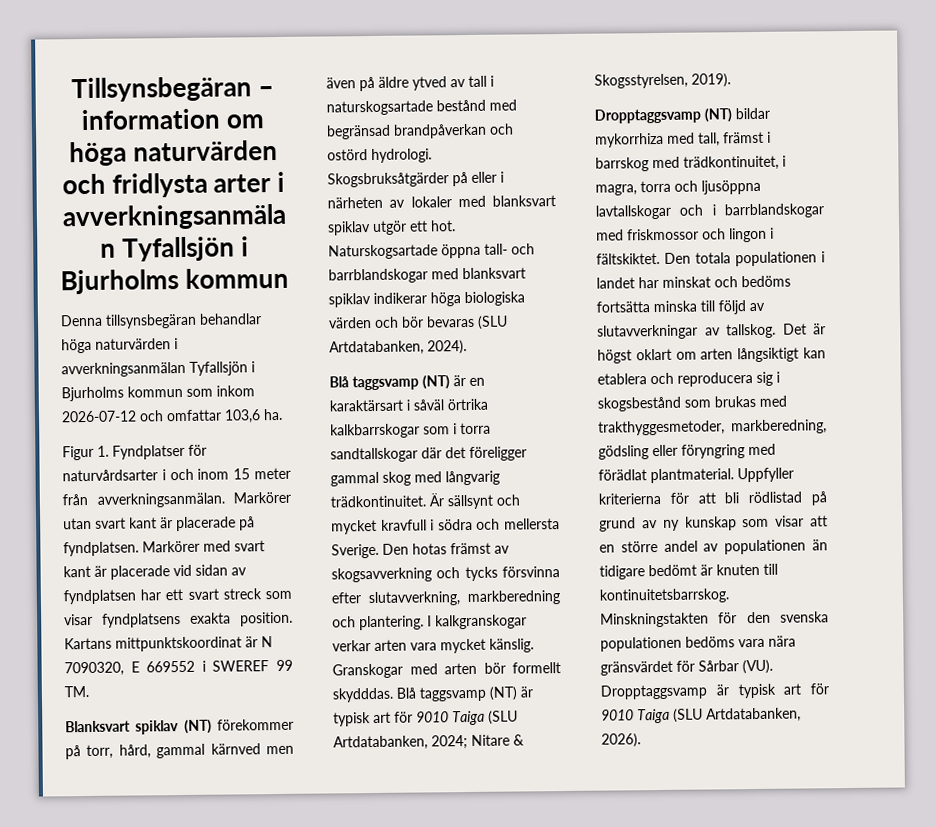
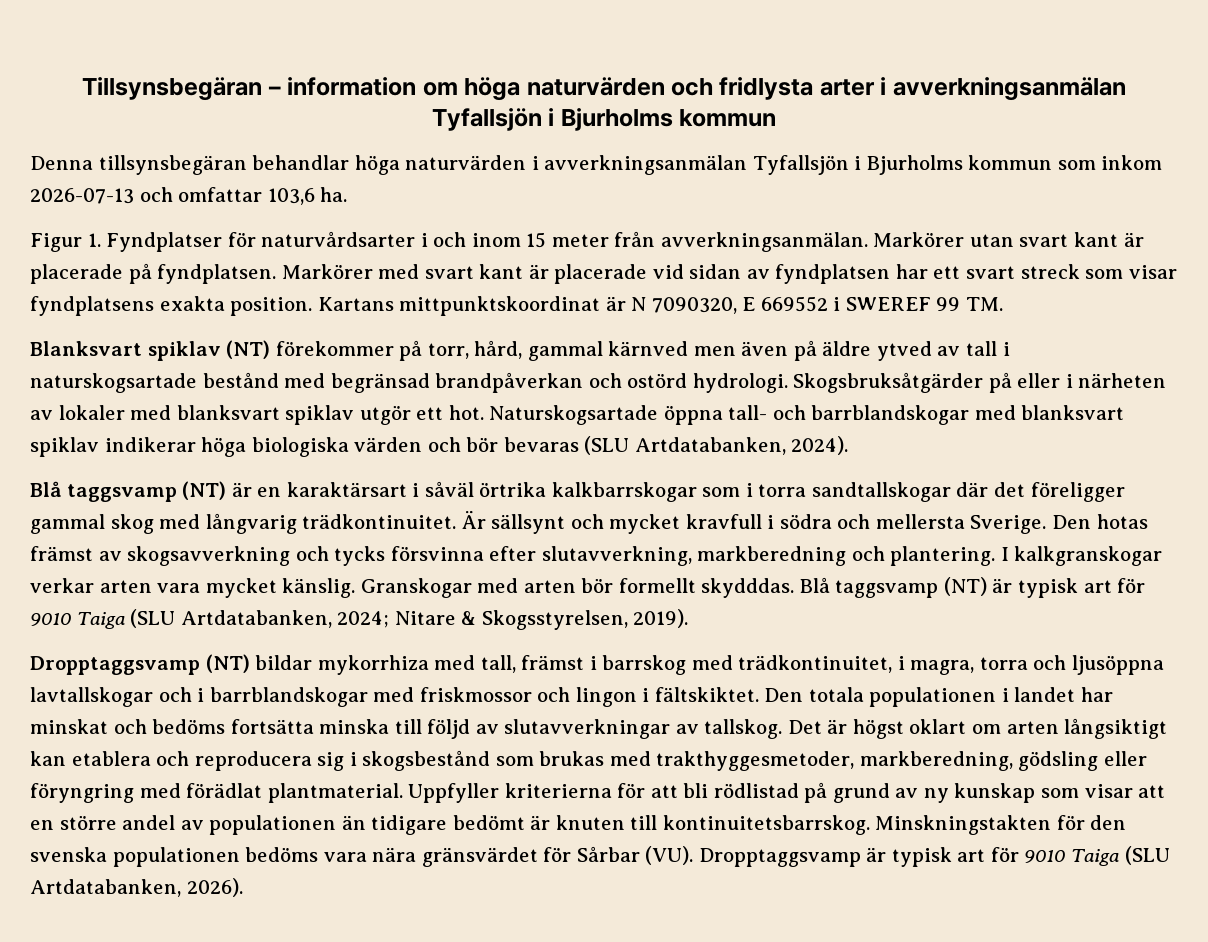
[61,410,137,423] 2026-07-12 -> [30,188,134,204] 2026-07-13

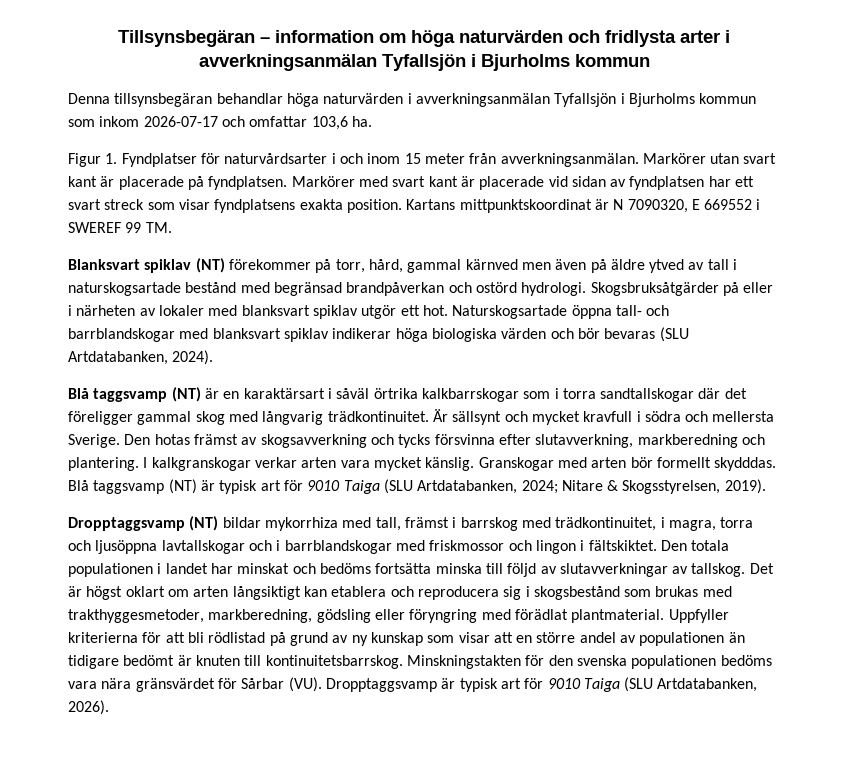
[30,188,134,204] 2026-07-13 -> [143,116,218,127] 2026-07-17

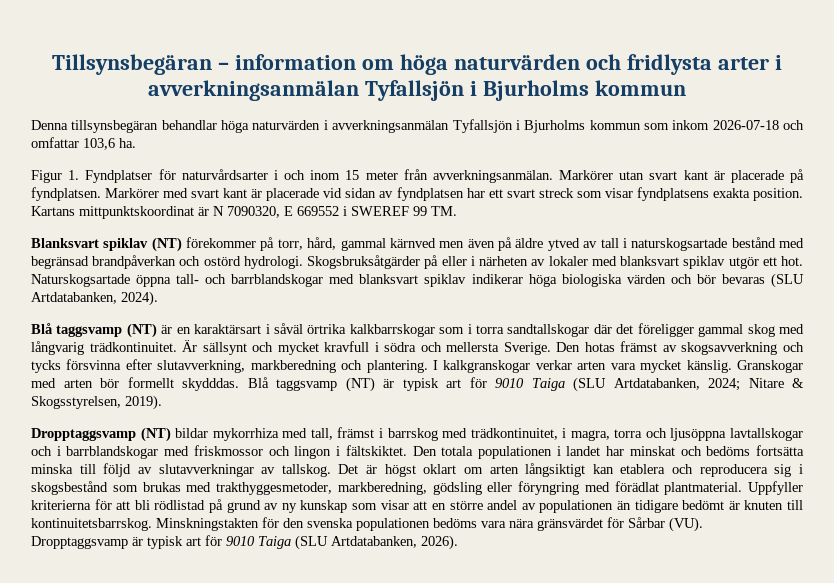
[143,116,218,127] 2026-07-17 -> [712,120,779,130] 2026-07-18

